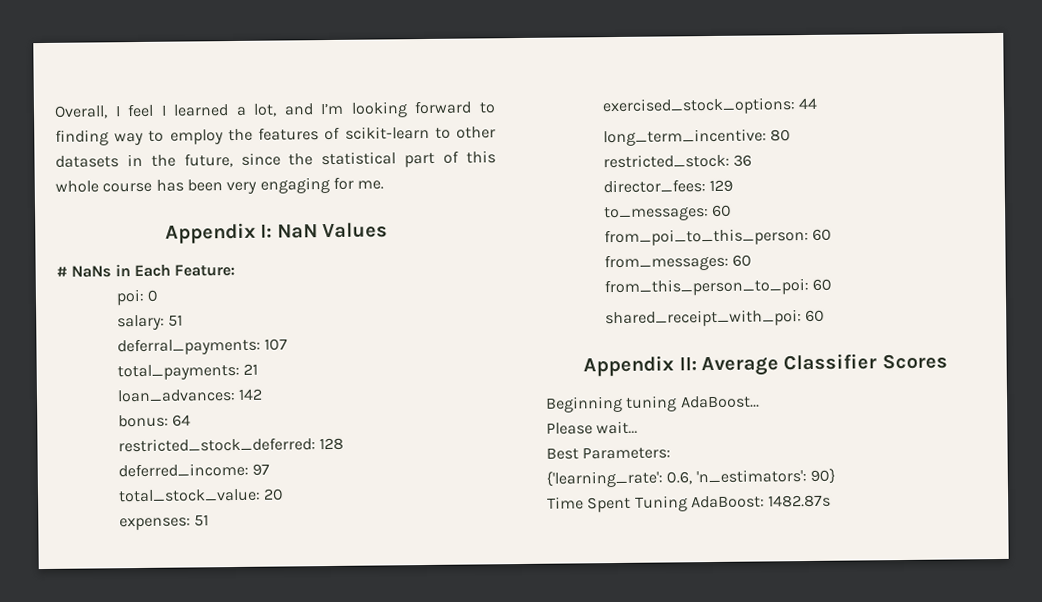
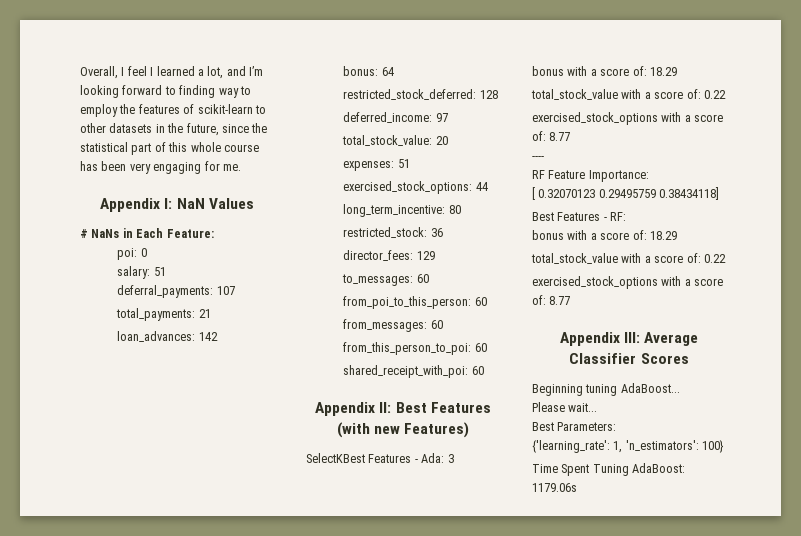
(697, 364) none -> [395,402,491,413] [336,422,470,438] [306,453,454,463] [532,66,677,76] [531,89,726,100] [532,112,724,125] [532,131,571,141] [532,156,544,160] [532,170,649,182] [532,187,720,200] [532,212,627,221] [532,230,677,240] [531,253,726,264] [532,276,724,289] [532,295,571,305] [559,332,640,346] Best Features (with new Features) // SelectKBest Features - Ada: 3 // bonus with a score of: 18.29 // total_stock_value with a score of: 0.22 // exercised_stock_options with a score of: 8.77 // ---- // RF Feature Importance: // [ 0.32070123 0.29495759 0.38434118] // Best Features - RF: // bonus with a score of: 18.29 // total_stock_value with a score of: 0.22 // exercised_stock_options with a score of: 8.77 // Appendix III:
[666,468,836,485] 0.6, 'n_estimators': 90} -> [613,440,725,453] 1, 'n_estimators': 100}
[768,494,832,508] 1482.87s -> [532,483,577,492] 1179.06s

